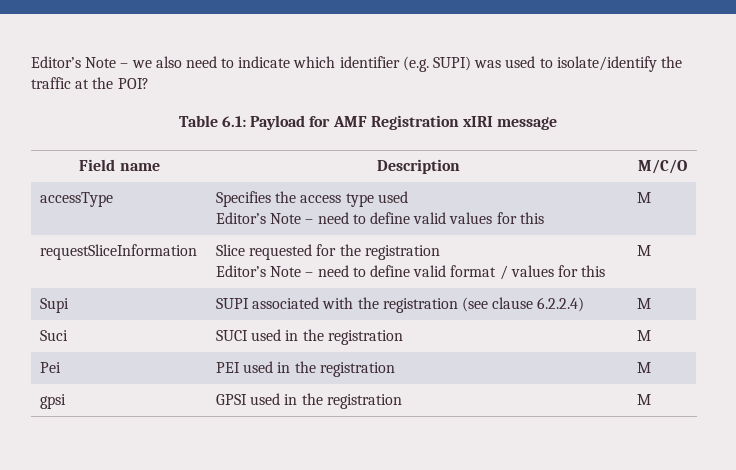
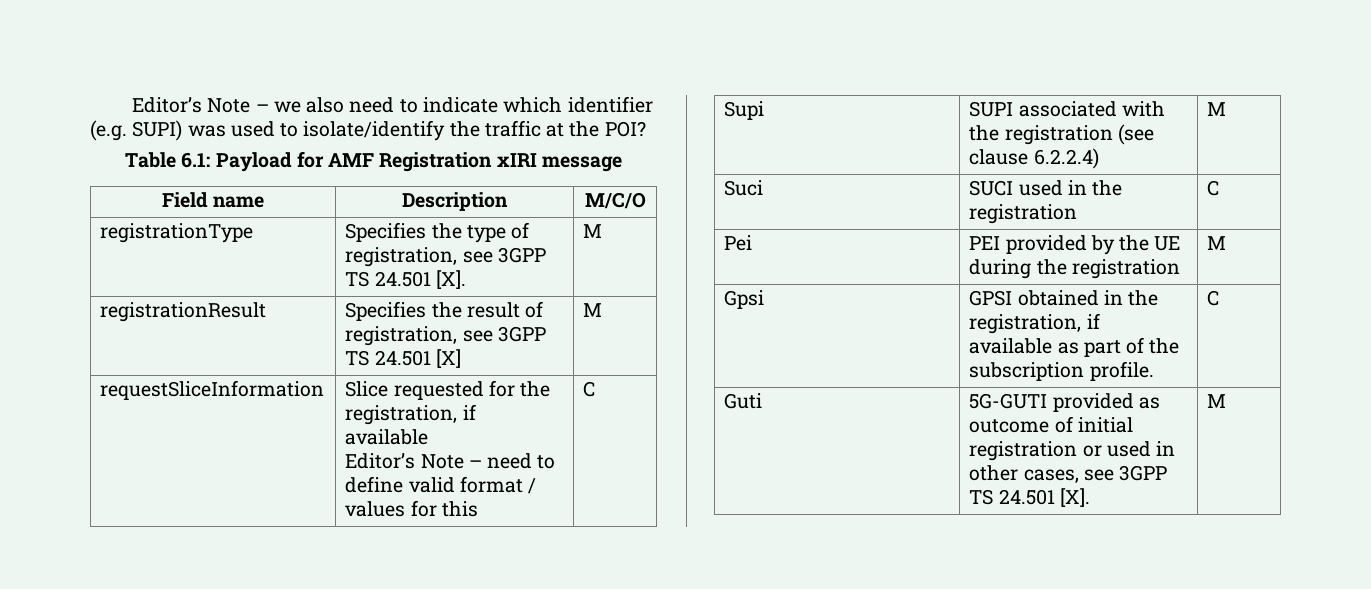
[40,192,114,207] [216,191,408,207] [216,212,544,224] accessType | Specifies the access type used // Editor’s Note – need to define valid values for this -> [100,223,254,243] [345,222,530,243] [345,247,546,267] [345,270,466,289] [583,224,603,238] [100,302,267,322] [345,301,544,321] [345,326,546,346] [345,349,461,368] registrationType | Specifies the type of registration, see 3GPP TS 24.501 [X]. | M // registrationResult | Specifies the result of registration, see 3GPP TS 24.501 [X]
[364,245,440,260] registration -> [345,404,476,425] [345,429,429,445] registration, if available
[637,245,652,256] M -> [583,381,596,397] C
[637,330,652,341] M -> [1207,180,1220,196] C
[243,361,395,377] [637,362,652,373] [40,394,67,409] used in the registration | M // gpsi -> [1005,235,1181,255] [969,259,1180,279] [1207,236,1227,250] [724,290,765,309] provided by the UE during the registration | M // Gpsi
[250,393,402,409] used in the registration -> [1017,290,1159,306] [969,313,1100,334] [969,337,1180,357] [969,361,1154,381] [1207,290,1220,306] [724,393,763,409] [969,393,1160,412] [969,416,1133,433] [969,441,1176,461] [969,465,1168,483] [969,488,1090,507] obtained in the registration, if available as part of the subscription profile. | C // Guti | 5G-GUTI provided as outcome of initial registration or used in other cases, see 3GPP TS 24.501 [X].

